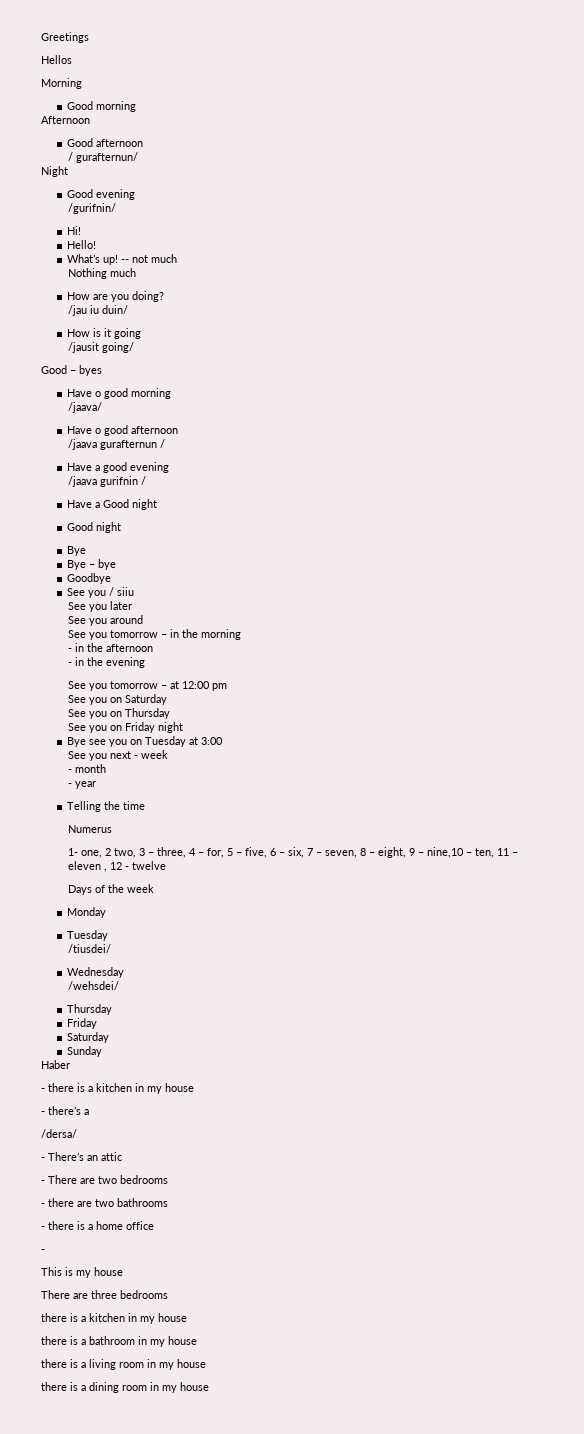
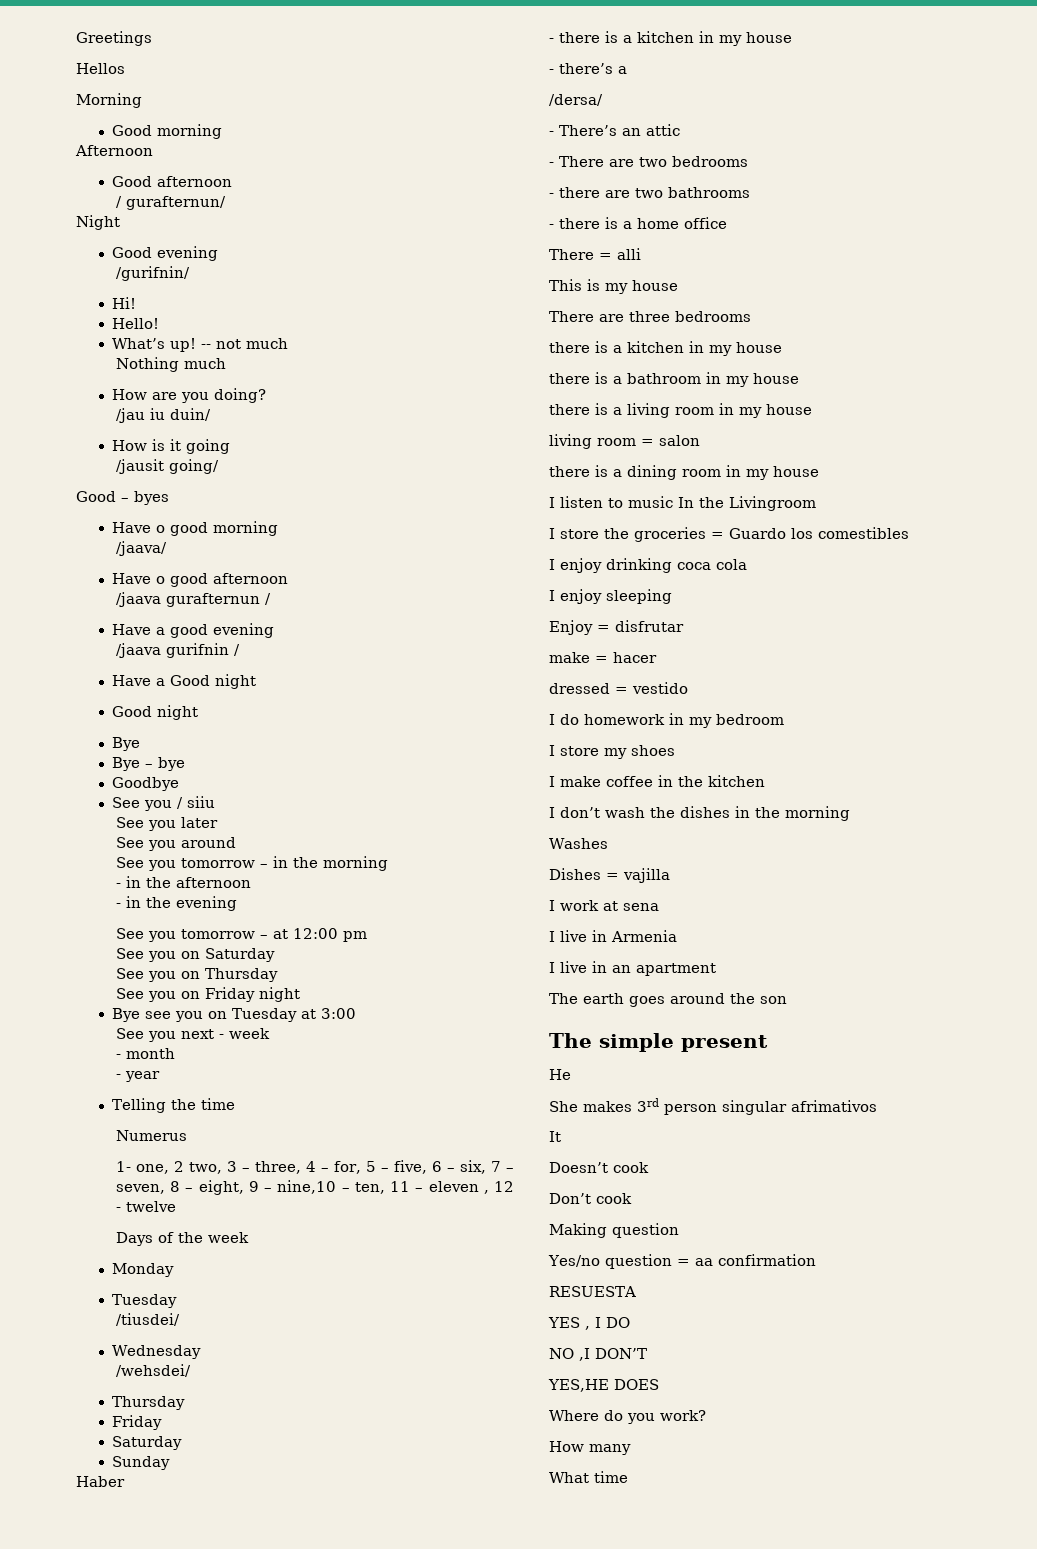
[41,1249,45,1253] - -> [549,248,641,260] There = alli
(206, 1363) none -> [549,434,700,449] // living room = salon
(209, 1386) none -> [549,496,816,511] [549,527,909,542] [549,558,747,573] [549,589,672,604] [549,620,684,635] [549,652,657,663] [549,682,688,694] [549,713,784,728] [549,745,675,759] [549,775,765,787] [549,806,850,821] [549,838,608,849] [549,868,670,883] [549,900,659,911] [549,930,677,942] [549,961,716,976] [549,993,787,1007] [549,1033,768,1052] [549,1069,571,1080] [549,1098,877,1115] [549,1131,561,1142] [549,1162,649,1173] [549,1193,632,1204] [549,1223,679,1238] [548,1254,816,1269] [549,1286,636,1297] [548,1317,630,1330] [549,1348,647,1361] [548,1379,659,1392] [549,1410,706,1424] [549,1441,631,1455] [549,1471,628,1483] // I listen to music In the Livingroom // I store the groceries = Guardo los comestibles // I enjoy drinking coca cola // I enjoy sleeping // Enjoy = disfrutar // make = hacer // dressed = vestido // I do homework in my bedroom // I store my shoes // I make coffee in the kitchen // I don’t wash the dishes in the morning // Washes // Dishes = vajilla // I work at sena // I live in Armenia // I live in an apartment // The earth goes around the son // The simple present // He // She makes 3rd person singular afrimativos // It // Doesn’t cook // Don’t cook // Making question // Yes/no question = aa confirmation // RESUESTA // YES , I DO // NO ,I DON’T // YES,HE DOES // Where do you work? // How many // What time

